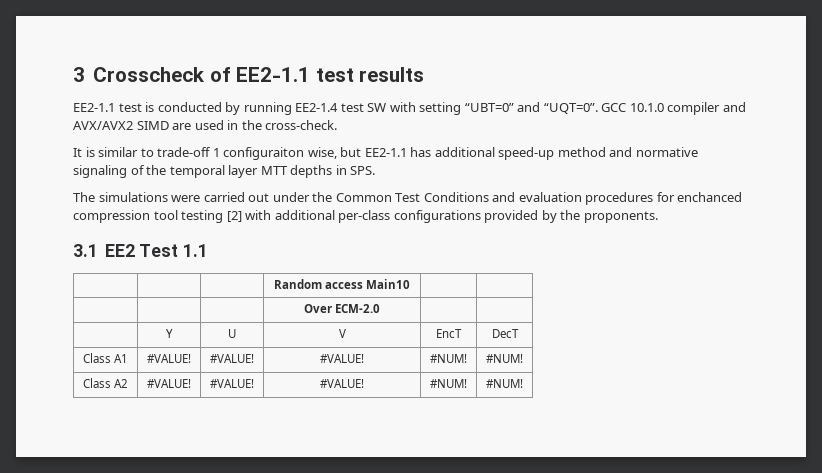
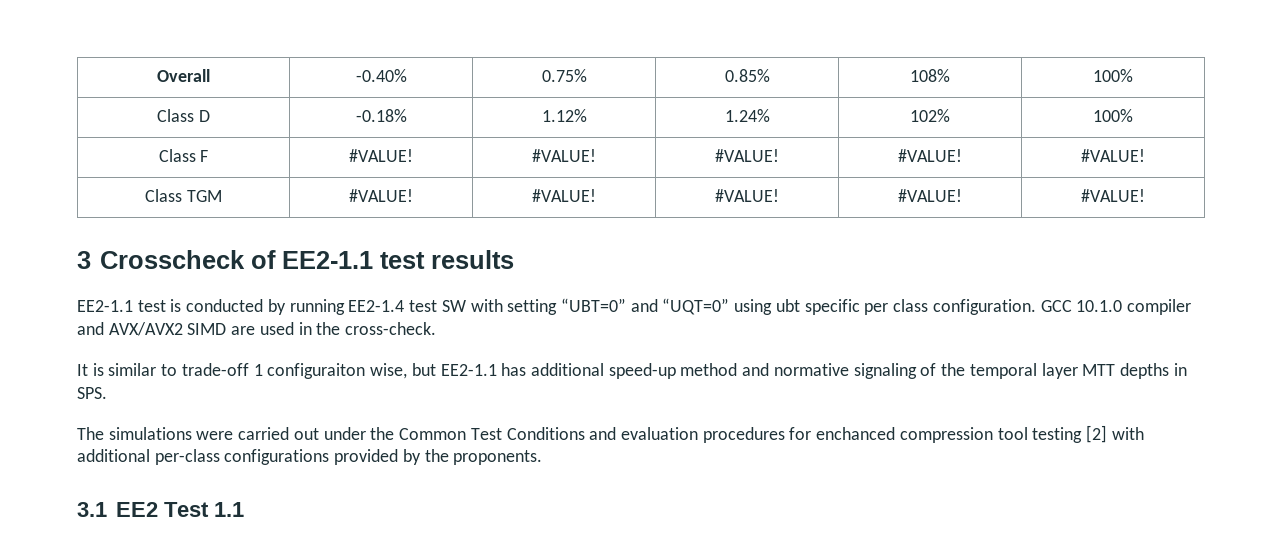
(73, 74) none -> [157,69,210,82] [355,69,407,82] [541,69,587,82] [724,69,770,82] [910,69,951,82] [1093,69,1133,82] [157,109,210,122] [355,109,407,122] [541,109,587,122] [724,109,770,122] [910,109,951,122] [1093,109,1133,122] [158,149,209,162] [349,149,413,162] [532,149,596,162] [715,149,780,162] [898,149,963,162] [1081,149,1145,162] [145,189,222,202] [349,189,413,202] [532,189,596,202] [715,189,780,202] [898,189,963,202] [1081,189,1145,202] Overall | -0.40% | 0.75% | 0.85% | 108% | 100% // Class D | -0.18% | 1.12% | 1.24% | 102% | 100% // Class F | #VALUE! | #VALUE! | #VALUE! | #VALUE! | #VALUE! // Class TGM | #VALUE! | #VALUE! | #VALUE! | #VALUE! | #VALUE! //
[543,103,598,114] “UQT=0”. -> [662,298,1036,315] “UQT=0” using ubt specific per class configuration.
[273,279,411,289] [303,304,381,313] [165,329,173,338] [228,329,236,338] [338,329,346,338] [436,329,462,338] [491,329,519,338] [82,353,129,363] [147,354,191,363] [210,354,254,363] [320,354,364,363] [430,354,467,363] [486,354,523,363] [82,378,129,388] [147,379,191,388] [210,379,254,388] [320,379,364,388] [430,379,467,388] [486,379,523,388] // | | | Random access Main10 | | // | | | Over ECM-2.0 | | // | Y | U | V | EncT | DecT // Class A1 | #VALUE! | #VALUE! | #VALUE! | #NUM! | #NUM! // Class A2 | #VALUE! | #VALUE! | #VALUE! | #NUM! | #NUM! -> (244, 509) none

